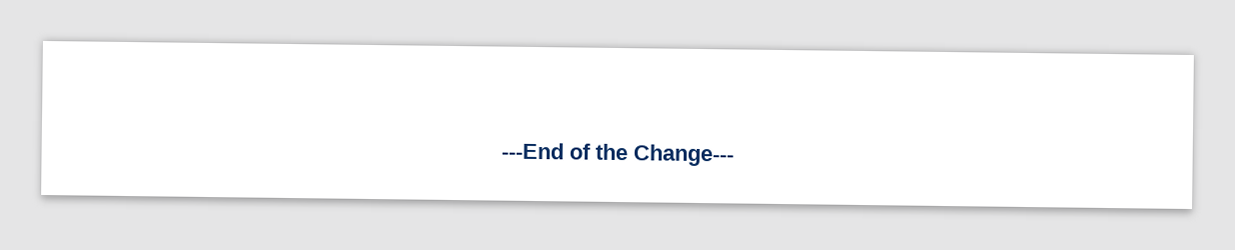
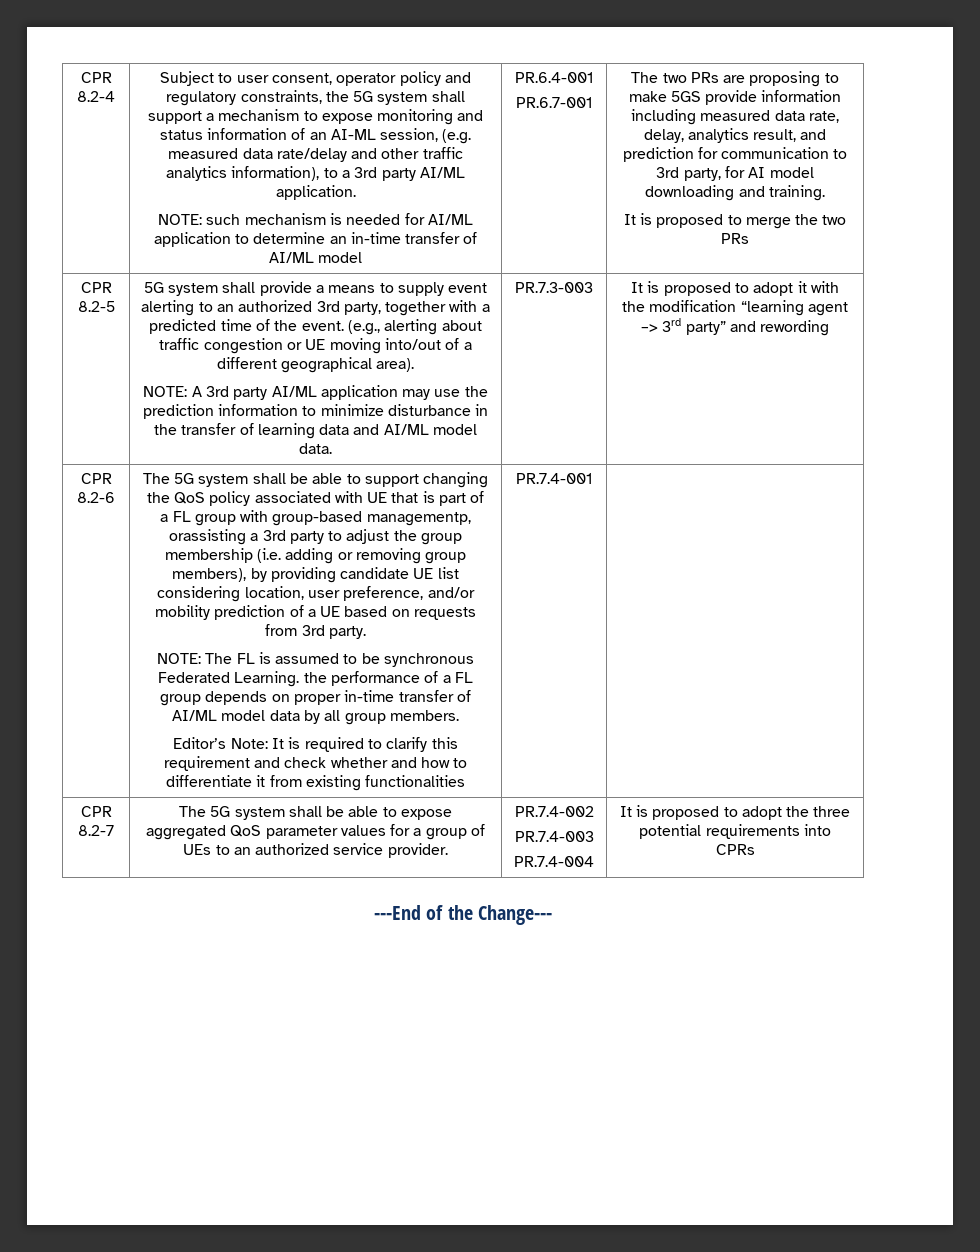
(500, 151) none -> [80,72,112,83] [77,91,115,102] [160,71,471,86] [166,90,465,106] [147,109,484,125] [159,128,472,144] [168,147,463,162] [166,166,465,181] [275,185,356,200] [158,213,473,225] [153,232,478,247] [268,252,363,263] [515,72,593,83] [516,97,592,108] [631,71,839,87] [628,90,842,105] [631,109,839,125] [643,128,827,143] [622,147,848,162] [656,166,814,181] [645,185,825,201] [623,213,847,229] [721,233,749,244] [80,282,112,293] [77,301,115,312] [143,281,488,296] [141,300,490,316] [149,319,482,335] [159,338,472,354] [216,357,415,373] [143,385,488,400] [142,404,489,419] [153,423,478,439] [299,443,332,454] [515,282,593,293] [631,281,839,296] [622,300,848,316] [640,318,830,336] [80,473,112,484] [77,492,115,503] [142,472,489,488] [146,491,485,506] [160,510,471,526] [168,529,463,545] [164,548,467,564] [172,567,459,583] [157,586,475,602] [154,605,477,620] [265,624,366,639] [156,652,475,667] [158,671,473,687] [160,690,471,706] [172,710,459,725] [173,737,458,752] [163,756,468,771] [165,775,466,791] [516,473,592,484] [80,806,112,817] [78,825,114,836] [178,806,453,820] [145,824,486,840] [183,843,448,858] [514,806,594,817] [514,831,594,842] [514,856,594,867] [619,805,851,820] [639,824,831,839] [715,844,755,855] CPR 8.2-4 | Subject to user consent, operator policy and regulatory constraints, the 5G system shall support a mechanism to expose monitoring and status information of an AI-ML session, (e.g. measured data rate/delay and other traffic analytics information), to a 3rd party AI/ML application. // NOTE: such mechanism is needed for AI/ML application to determine an in-time transfer of AI/ML model | PR.6.4-001 // PR.6.7-001 | The two PRs are proposing to make 5GS provide information including measured data rate, delay, analytics result, and prediction for communication to 3rd party, for AI model downloading and training. // It is proposed to merge the two PRs // CPR 8.2-5 | 5G system shall provide a means to supply event alerting to an authorized 3rd party, together with a predicted time of the event. (e.g., alerting about traffic congestion or UE moving into/out of a different geographical area). // NOTE: A 3rd party AI/ML application may use the prediction information to minimize disturbance in the transfer of learning data and AI/ML model data. | PR.7.3-003 | It is proposed to adopt it with the modification “learning agent –> 3rd party” and rewording // CPR 8.2-6 | The 5G system shall be able to support changing the QoS policy associated with UE that is part of a FL group with group-based managementp, orassisting a 3rd party to adjust the group membership (i.e. adding or removing group members), by providing candidate UE list considering location, user preference, and/or mobility prediction of a UE based on requests from 3rd party. // NOTE: The FL is assumed to be synchronous Federated Learning. the performance of a FL group depends on proper in-time transfer of AI/ML model data by all group members. // Editor’s Note: It is required to clarify this requirement and check whether and how to differentiate it from existing functionalities | PR.7.4-001 | // CPR 8.2-7 | The 5G system shall be able to expose aggregated QoS parameter values for a group of UEs to an authorized service provider. | PR.7.4-002 // PR.7.4-003 // PR.7.4-004 | It is proposed to adopt the three potential requirements into CPRs //

